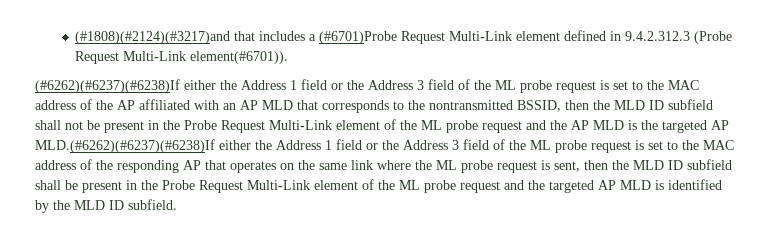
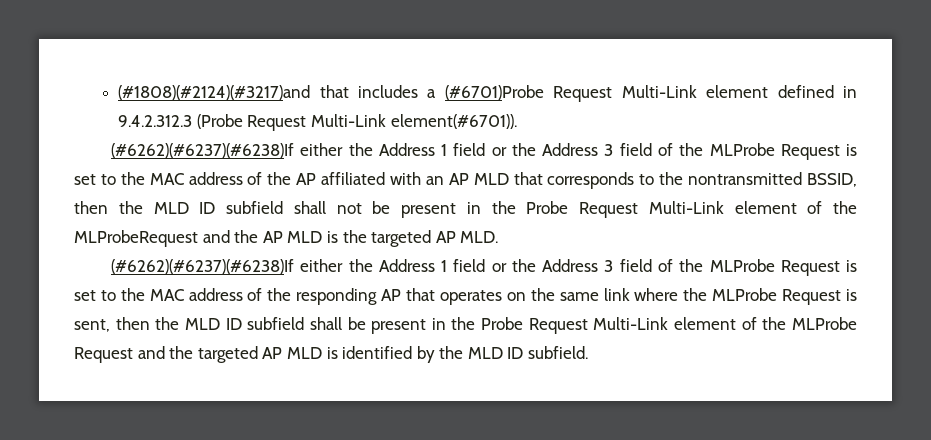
[495,80,596,93] ML probe request -> [709,143,840,160] MLProbe Request
[421,120,522,133] ML probe request -> [74,230,198,247] MLProbeRequest
[35,139,215,153] MLD.(#6262)(#6237)(#6238)If -> [460,231,499,243] [111,259,295,274] MLD. // (#6262)(#6237)(#6238)If
[530,140,631,153] ML probe request -> [709,259,840,276] MLProbe Request
[436,160,537,173] ML probe request -> [712,288,842,305] MLProbe Request
[399,180,500,193] ML probe request -> [791,317,857,330] [74,347,133,363] MLProbe Request

